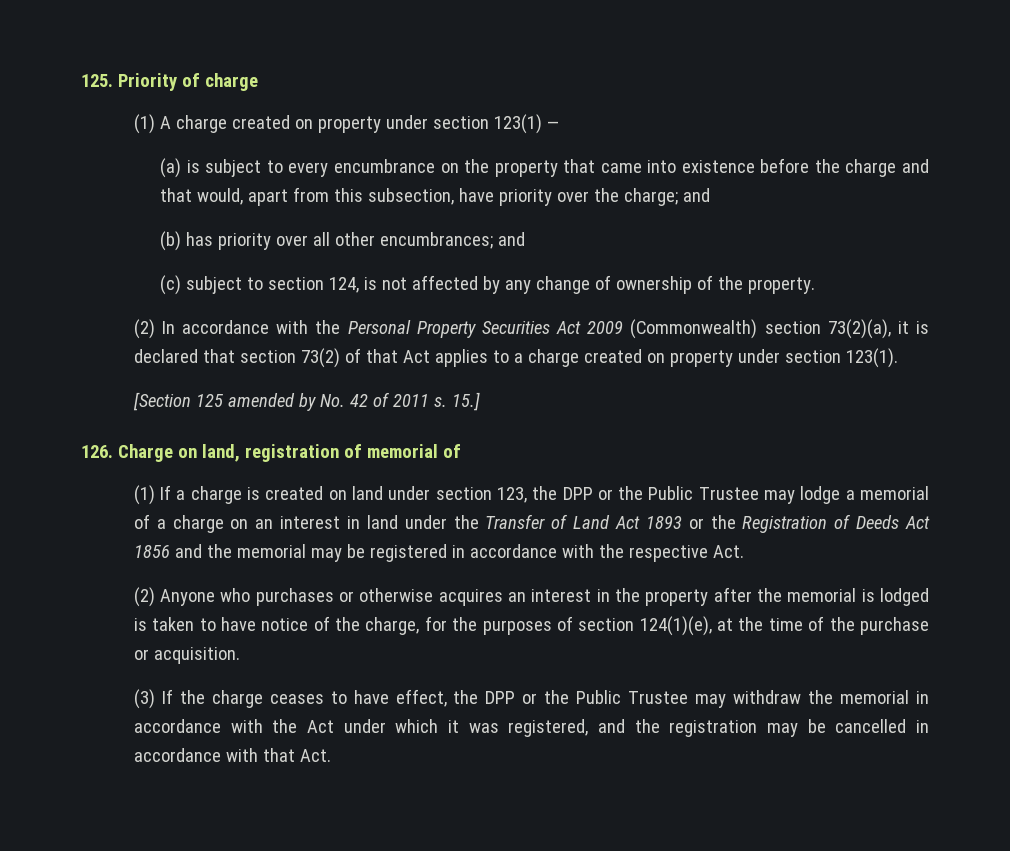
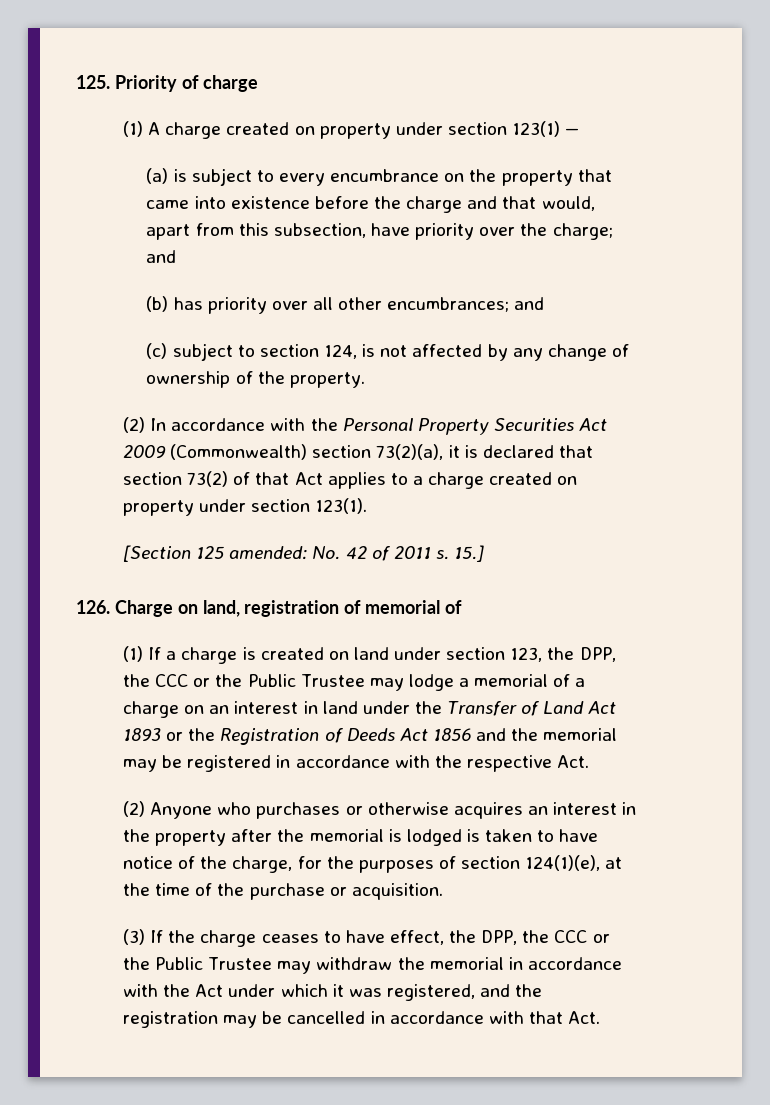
[227,393,316,411] amended by -> [229,546,308,560] amended:
[562,487,593,500] DPP -> [579,647,616,662] [122,674,189,687] DPP, the CCC
[485,691,516,704] DPP -> [481,930,588,945] DPP, the CCC

